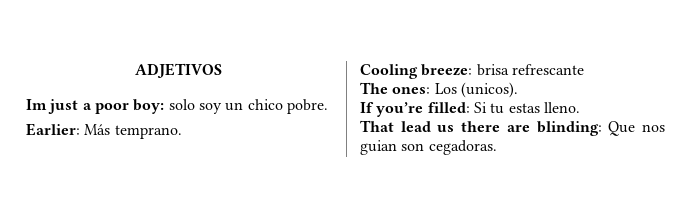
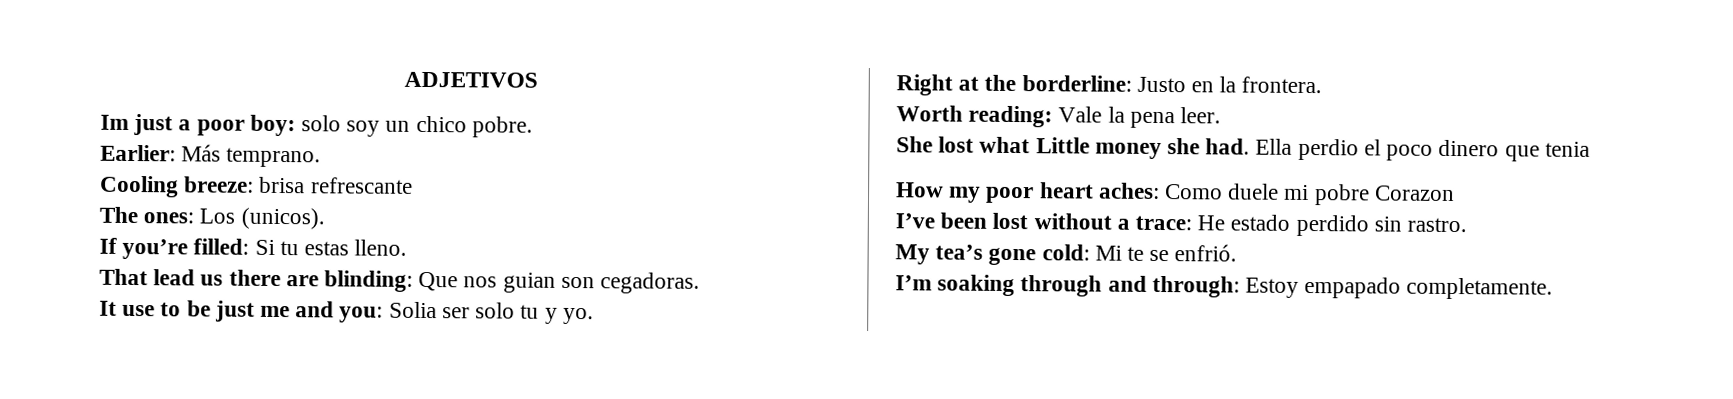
(497, 147) none -> [99,300,594,325] [896,74,1323,96] [896,105,1222,129] [896,136,1590,162] [896,182,1455,206] [895,212,1468,237] [895,244,1238,266] [895,274,1554,300] // It use to be just me and you: Solia ser solo tu y yo. // Right at the borderline: Justo en la frontera. // Worth reading: Vale la pena leer. // She lost what Little money she had. Ella perdio el poco dinero que tenia // How my poor heart aches: Como duele mi pobre Corazon // I’ve been lost without a trace: He estado perdido sin rastro. // My tea’s gone cold: Mi te se enfrió. // I’m soaking through and through: Estoy empapado completamente.

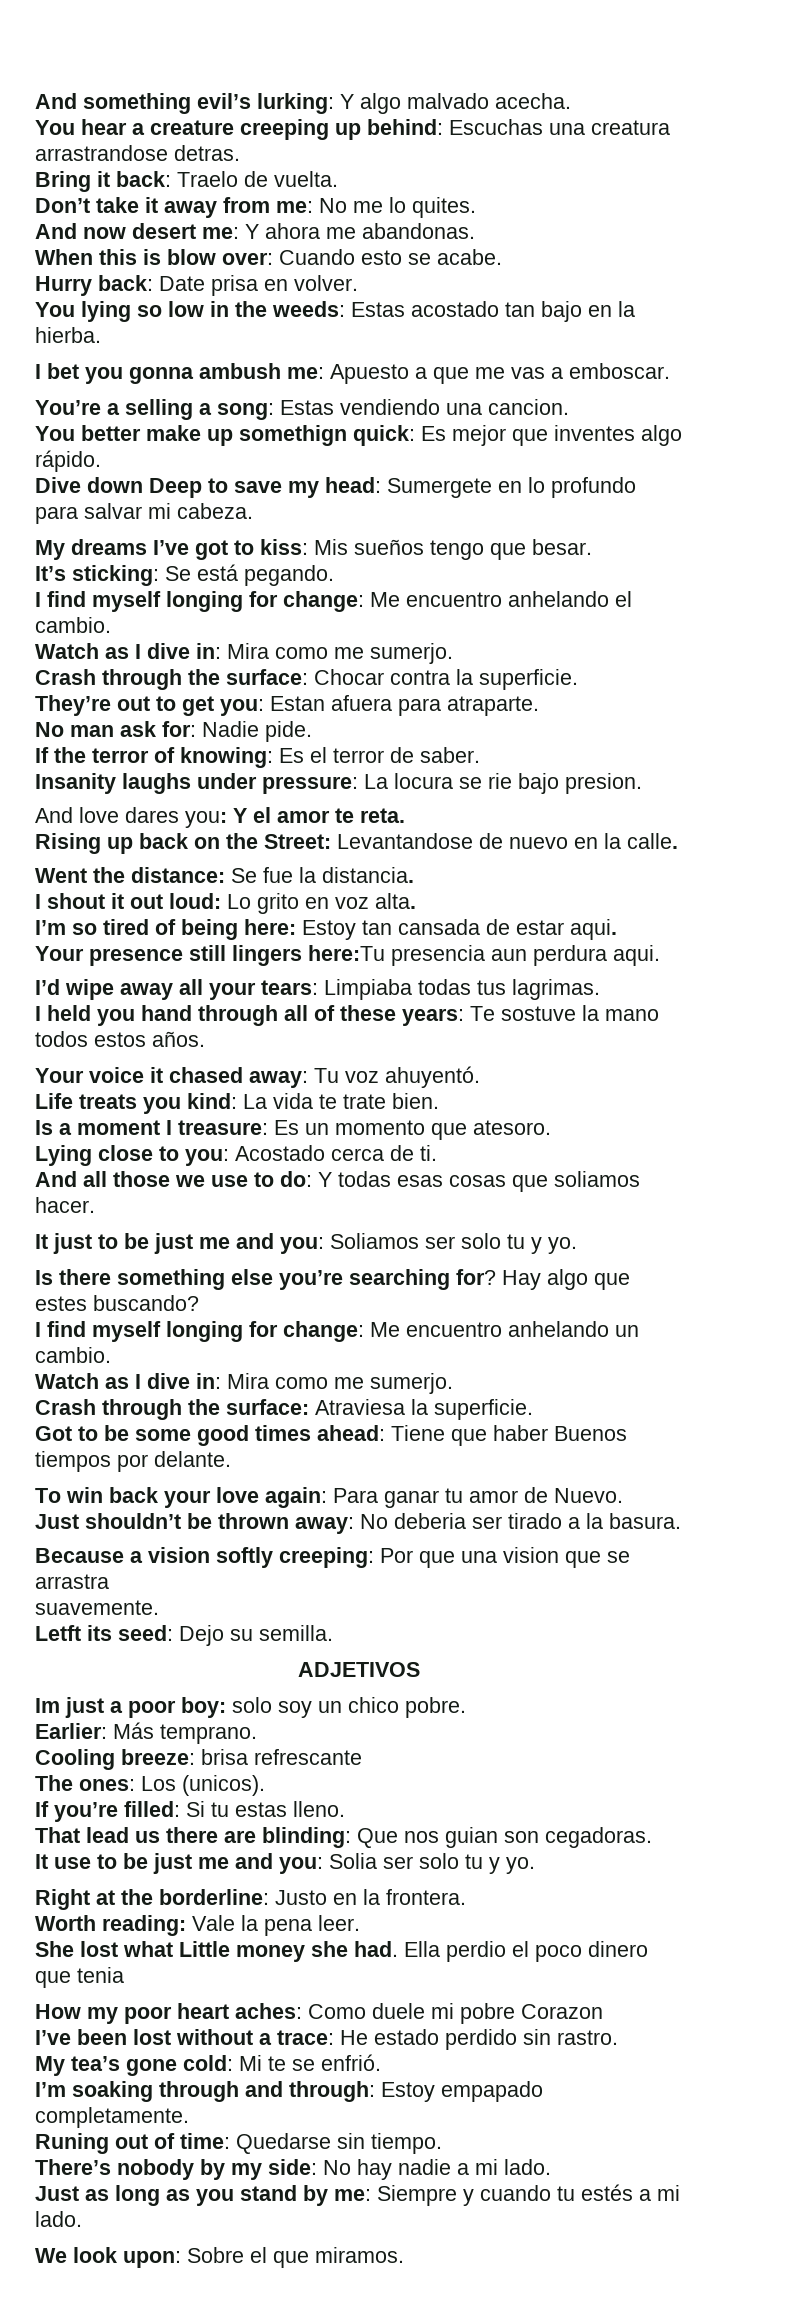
(403, 79) none -> [35,93,571,114] [35,119,670,140] [35,145,240,161] [35,171,338,192] [35,197,476,218] [35,223,475,239] [35,249,502,265] [35,275,358,296] [35,301,635,322] [35,327,101,343] [35,363,670,384] [35,399,569,420] [35,425,682,446] [35,450,101,472] [35,477,636,498] [35,503,253,524] [35,539,592,560] [35,564,334,586] [35,591,632,612] [35,617,111,633] [35,643,453,664] [35,669,578,690] [35,695,539,716] [35,721,312,742] [35,747,480,768] [35,773,642,794] [35,807,405,828] [35,833,678,854] [35,867,414,883] [35,893,416,914] [35,919,617,940] [35,945,660,966] [35,979,600,1000] [35,1005,659,1026] [35,1031,205,1047] [35,1066,480,1088] [35,1093,439,1114] [35,1120,551,1140] [35,1145,437,1166] [35,1171,640,1192] [35,1197,95,1213] [35,1233,577,1254] [35,1269,630,1290] [35,1295,199,1311] [35,1321,639,1342] [35,1347,111,1363] [35,1373,453,1394] [35,1399,533,1420] [35,1425,627,1446] [35,1451,231,1472] [35,1487,623,1508] [35,1513,681,1534] [35,1547,630,1568] [35,1574,109,1589] [35,1600,159,1615] [35,1625,333,1646] And something evil’s lurking: Y algo malvado acecha. // You hear a creature creeping up behind: Escuchas una creatura arrastrandose detras. // Bring it back: Traelo de vuelta. // Don’t take it away from me: No me lo quites. // And now desert me: Y ahora me abandonas. // When this is blow over: Cuando esto se acabe. // Hurry back: Date prisa en volver. // You lying so low in the weeds: Estas acostado tan bajo en la hierba. // I bet you gonna ambush me: Apuesto a que me vas a emboscar. // You’re a selling a song: Estas vendiendo una cancion. // You better make up somethign quick: Es mejor que inventes algo rápido. // Dive down Deep to save my head: Sumergete en lo profundo para salvar mi cabeza. // My dreams I’ve got to kiss: Mis sueños tengo que besar. // It’s sticking: Se está pegando. // I find myself longing for change: Me encuentro anhelando el cambio. // Watch as I dive in: Mira como me sumerjo. // Crash through the surface: Chocar contra la superficie. // They’re out to get you: Estan afuera para atraparte. // No man ask for: Nadie pide. // If the terror of knowing: Es el terror de saber. // Insanity laughs under pressure: La locura se rie bajo presion. // And love dares you: Y el amor te reta. // Rising up back on the Street: Levantandose de nuevo en la calle. // Went the distance: Se fue la distancia. // I shout it out loud: Lo grito en voz alta. // I’m so tired of being here: Estoy tan cansada de estar aqui. // Your presence still lingers here:Tu presencia aun perdura aqui. // I’d wipe away all your tears: Limpiaba todas tus lagrimas. // I held you hand through all of these years: Te sostuve la mano todos estos años. // Your voice it chased away: Tu voz ahuyentó. // Life treats you kind: La vida te trate bien. // Is a moment I treasure: Es un momento que atesoro. // Lying close to you: Acostado cerca de ti. // And all those we use to do: Y todas esas cosas que soliamos hacer. // It just to be just me and you: Soliamos ser solo tu y yo. // Is there something else you’re searching for? Hay algo que estes buscando? // I find myself longing for change: Me encuentro anhelando un cambio. // Watch as I dive in: Mira como me sumerjo. // Crash through the surface: Atraviesa la superficie. // Got to be some good times ahead: Tiene que haber Buenos tiempos por delante. // To win back your love again: Para ganar tu amor de Nuevo. // Just shouldn’t be thrown away: No deberia ser tirado a la basura. // Because a vision softly creeping: Por que una vision que se arrastra // suavemente. // Letft its seed: Dejo su semilla. //
(1554, 288) none -> [35,2133,442,2154] [35,2159,551,2180] [35,2184,680,2206] [35,2211,82,2227] [35,2247,404,2268] // Runing out of time: Quedarse sin tiempo. // There’s nobody by my side: No hay nadie a mi lado. // Just as long as you stand by me: Siempre y cuando tu estés a mi lado. // We look upon: Sobre el que miramos.

